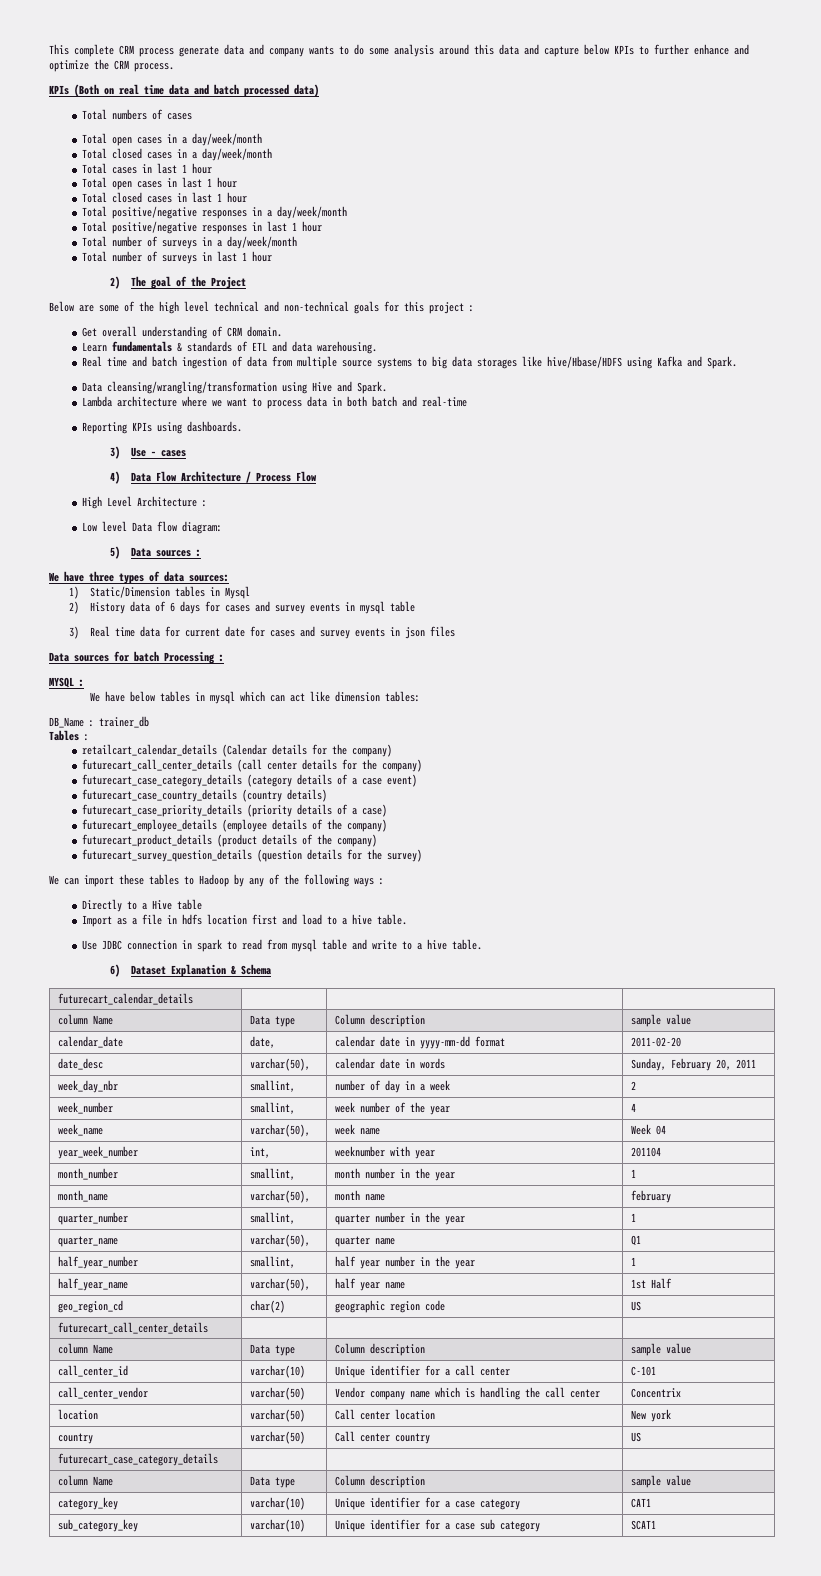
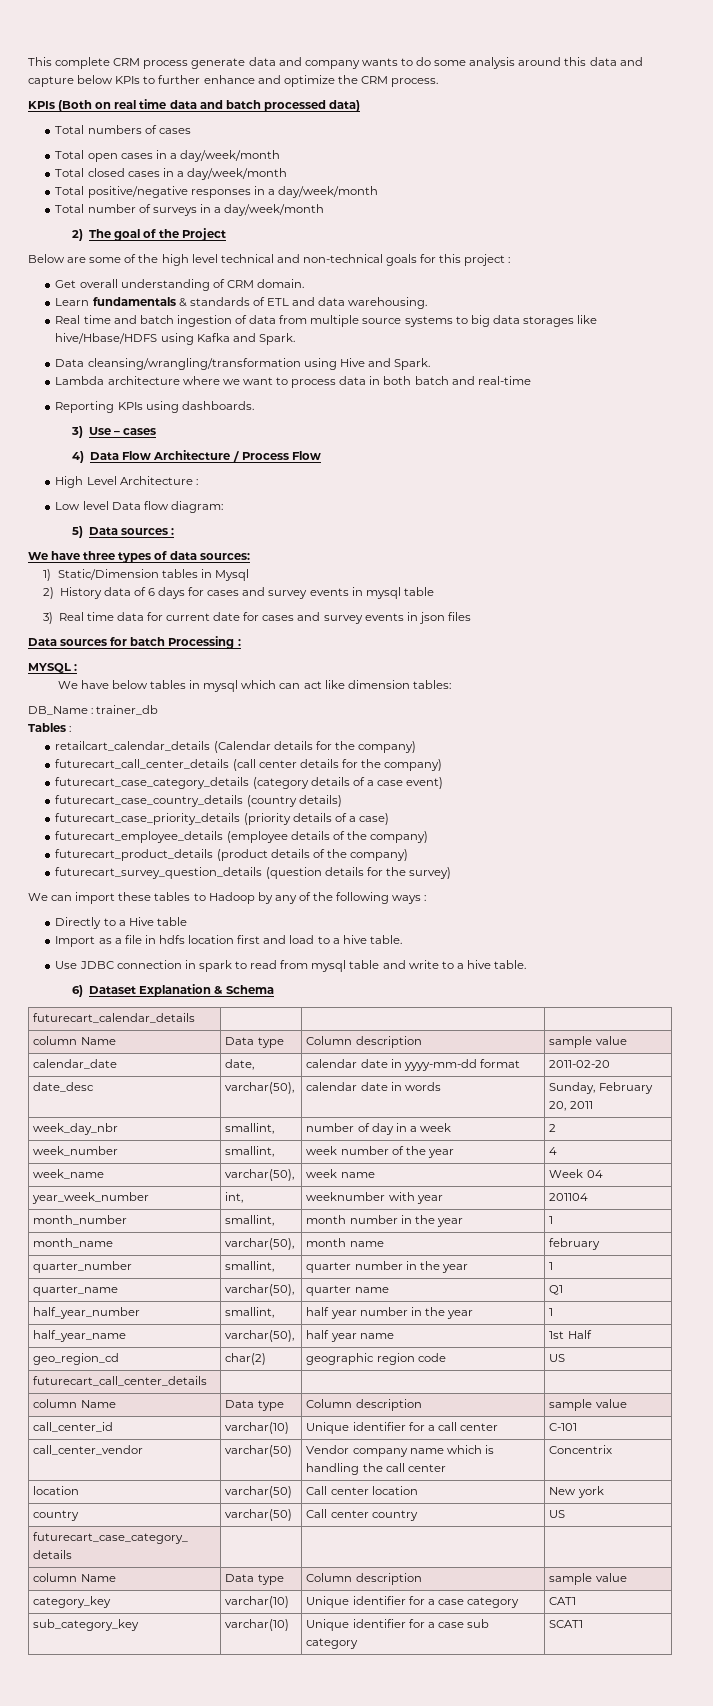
[82,163,213,174] [82,177,238,190] [82,192,248,203] // Total cases in last 1 hour // Total open cases in last 1 hour // Total closed cases in last 1 hour -> (288, 174) none
[82,221,323,234] [82,236,298,249] [82,251,273,264] // Total positive/negative responses in last 1 hour // Total number of surveys in a day/week/month // Total number of surveys in last 1 hour -> [55,204,325,216] // Total number of surveys in a day/week/month

